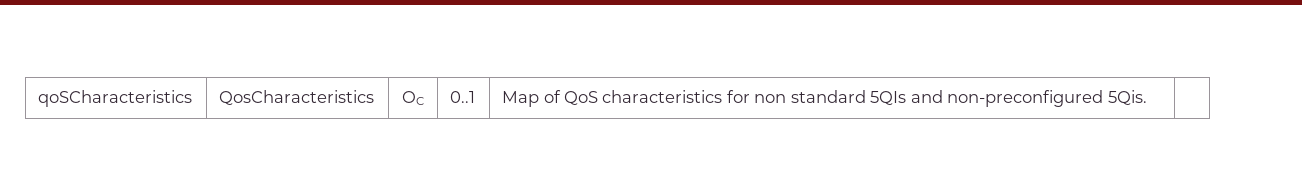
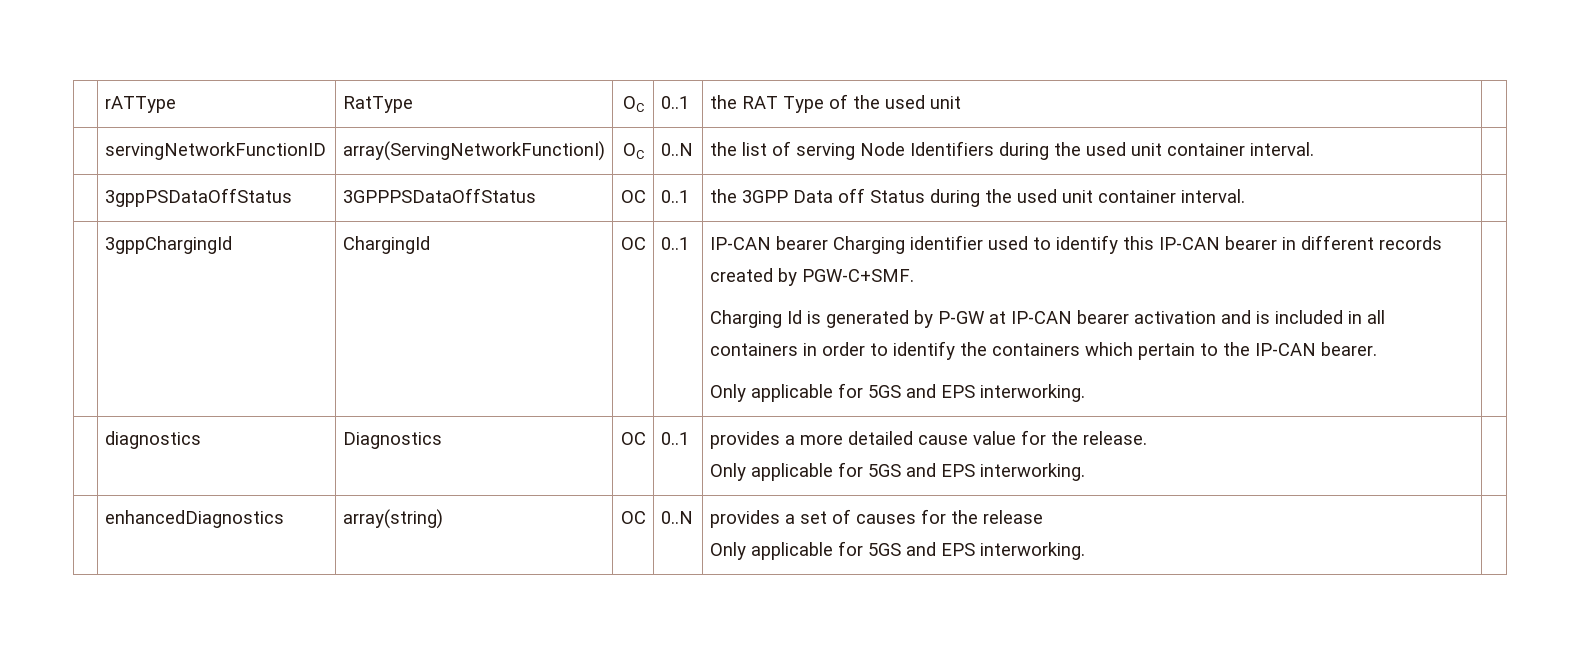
[38,90,193,107] [219,90,375,105] [402,91,424,105] [450,91,476,103] [502,90,1147,107] qoSCharacteristics | QosCharacteristics | OC | 0..1 | Map of QoS characteristics for non standard 5QIs and non-preconfigured 5Qis. -> [104,96,176,113] [342,96,413,113] [622,96,644,112] [660,96,689,109] [709,94,961,113] [104,142,326,160] [342,141,605,161] [622,143,644,159] [660,143,693,156] [709,141,1314,160] [104,188,292,207] [342,188,536,203] [620,190,646,203] [660,190,689,203] [709,188,1245,207] [104,236,232,254] [342,236,430,254] [620,237,646,250] [660,237,689,250] [709,235,1442,254] [709,268,914,286] [709,310,1385,328] [709,341,1377,360] [709,383,1085,402] [104,431,201,449] [342,432,442,449] [620,432,646,445] [660,432,689,445] [709,430,1147,449] [709,462,1085,481] [104,510,284,528] [342,509,443,529] [620,511,646,524] [660,511,693,524] [709,509,1043,528] [709,541,1085,560] | rATType | RatType | OC | 0..1 | the RAT Type of the used unit | // | servingNetworkFunctionID | array(ServingNetworkFunctionI) | OC | 0..N | the list of serving Node Identifiers during the used unit container interval. | // | 3gppPSDataOffStatus | 3GPPPSDataOffStatus | OC | 0..1 | the 3GPP Data off Status during the used unit container interval. | // | 3gppChargingId | ChargingId | OC | 0..1 | IP-CAN bearer Charging identifier used to identify this IP-CAN bearer in different records created by PGW-C+SMF. // Charging Id is generated by P-GW at IP-CAN bearer activation and is included in all containers in order to identify the containers which pertain to the IP-CAN bearer. // Only applicable for 5GS and EPS interworking. | // | diagnostics | Diagnostics | OC | 0..1 | provides a more detailed cause value for the release. // Only applicable for 5GS and EPS interworking. | // | enhancedDiagnostics | array(string) | OC | 0..N | provides a set of causes for the release // Only applicable for 5GS and EPS interworking.

